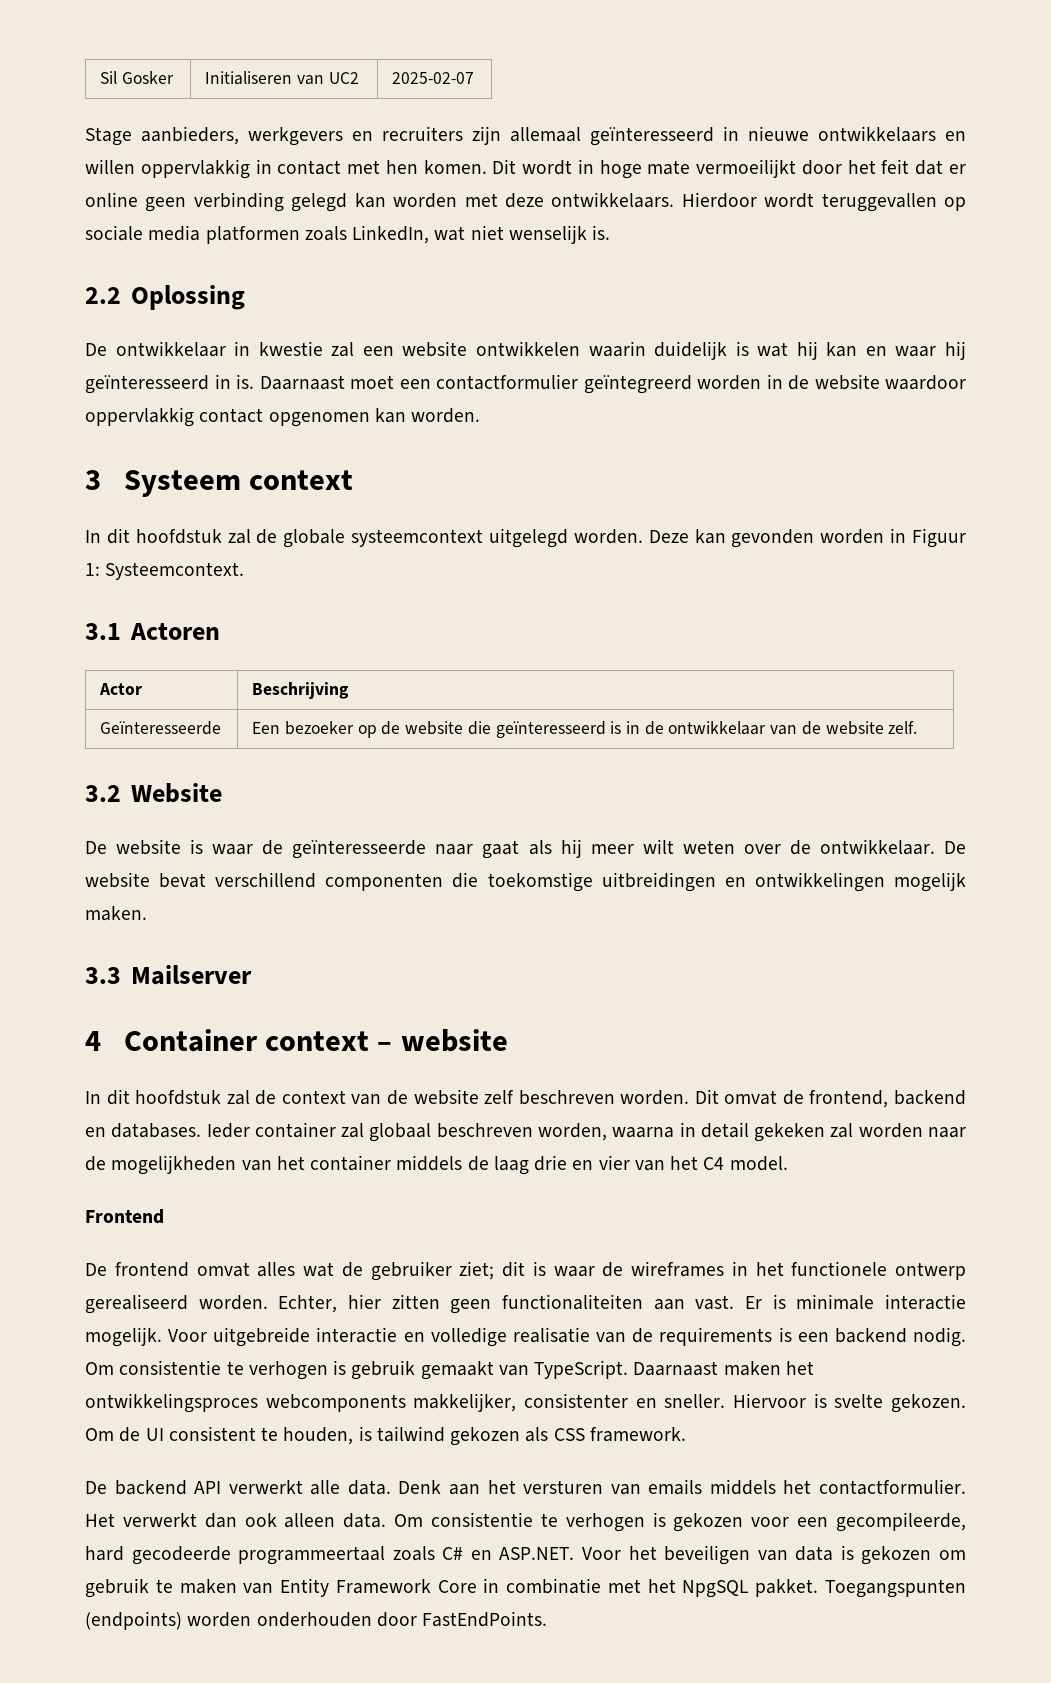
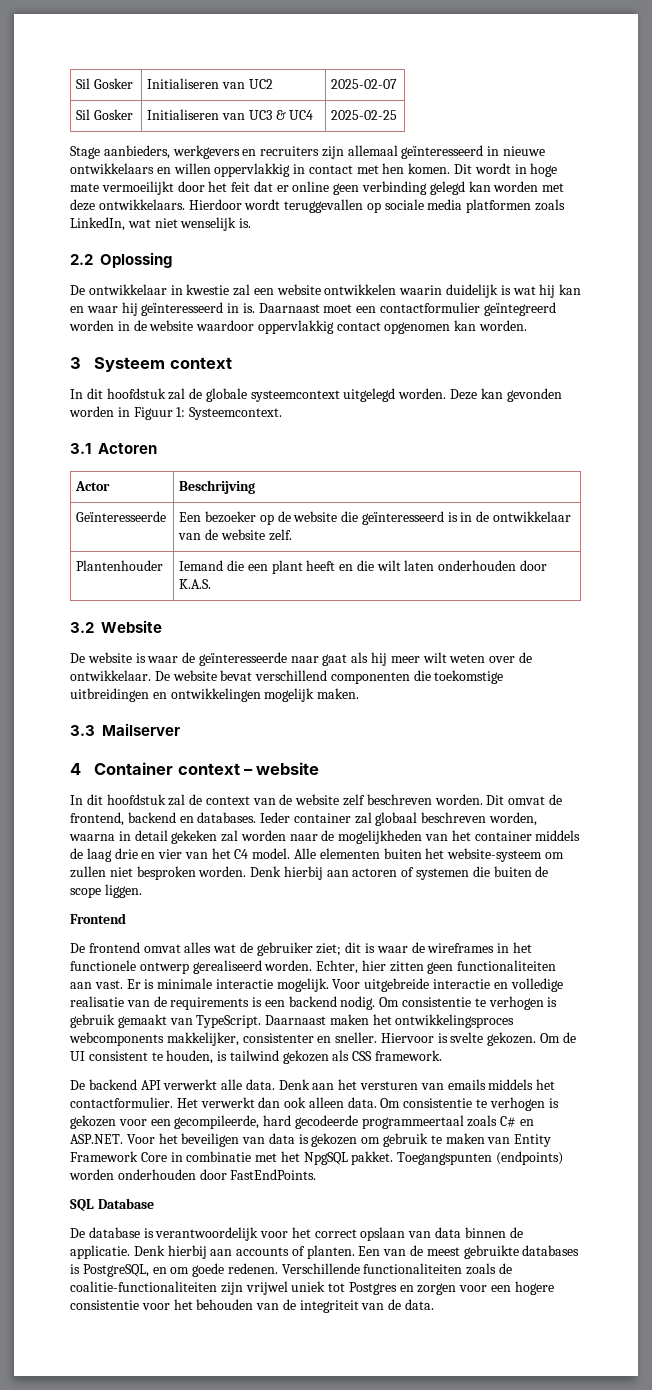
(475, 78) none -> [76,109,133,120] [147,109,314,120] [331,110,398,120] // Sil Gosker | Initialiseren van UC3 & UC4 | 2025-02-25
(918, 727) none -> [76,560,164,571] [179,560,547,574] [179,579,212,589] // Plantenhouder | Iemand die een plant heeft en die wilt laten onderhouden door K.A.S.
(788, 1163) none -> [294,848,564,862] [70,866,549,880] [70,884,142,898] Alle elementen buiten het website-systeem om zullen niet besproken worden. Denk hierbij aan actoren of systemen die buiten de scope liggen.
(548, 1619) none -> [70,1198,154,1211] [70,1227,523,1241] [70,1245,580,1259] [70,1263,513,1277] [70,1281,554,1295] [70,1299,435,1313] // SQL Database // De database is verantwoordelijk voor het correct opslaan van data binnen de applicatie. Denk hierbij aan accounts of planten. Een van de meest gebruikte databases is PostgreSQL, en om goede redenen. Verschillende functionaliteiten zoals de coalitie-functionaliteiten zijn vrijwel uniek tot Postgres en zorgen voor een hogere consistentie voor het behouden van de integriteit van de data.

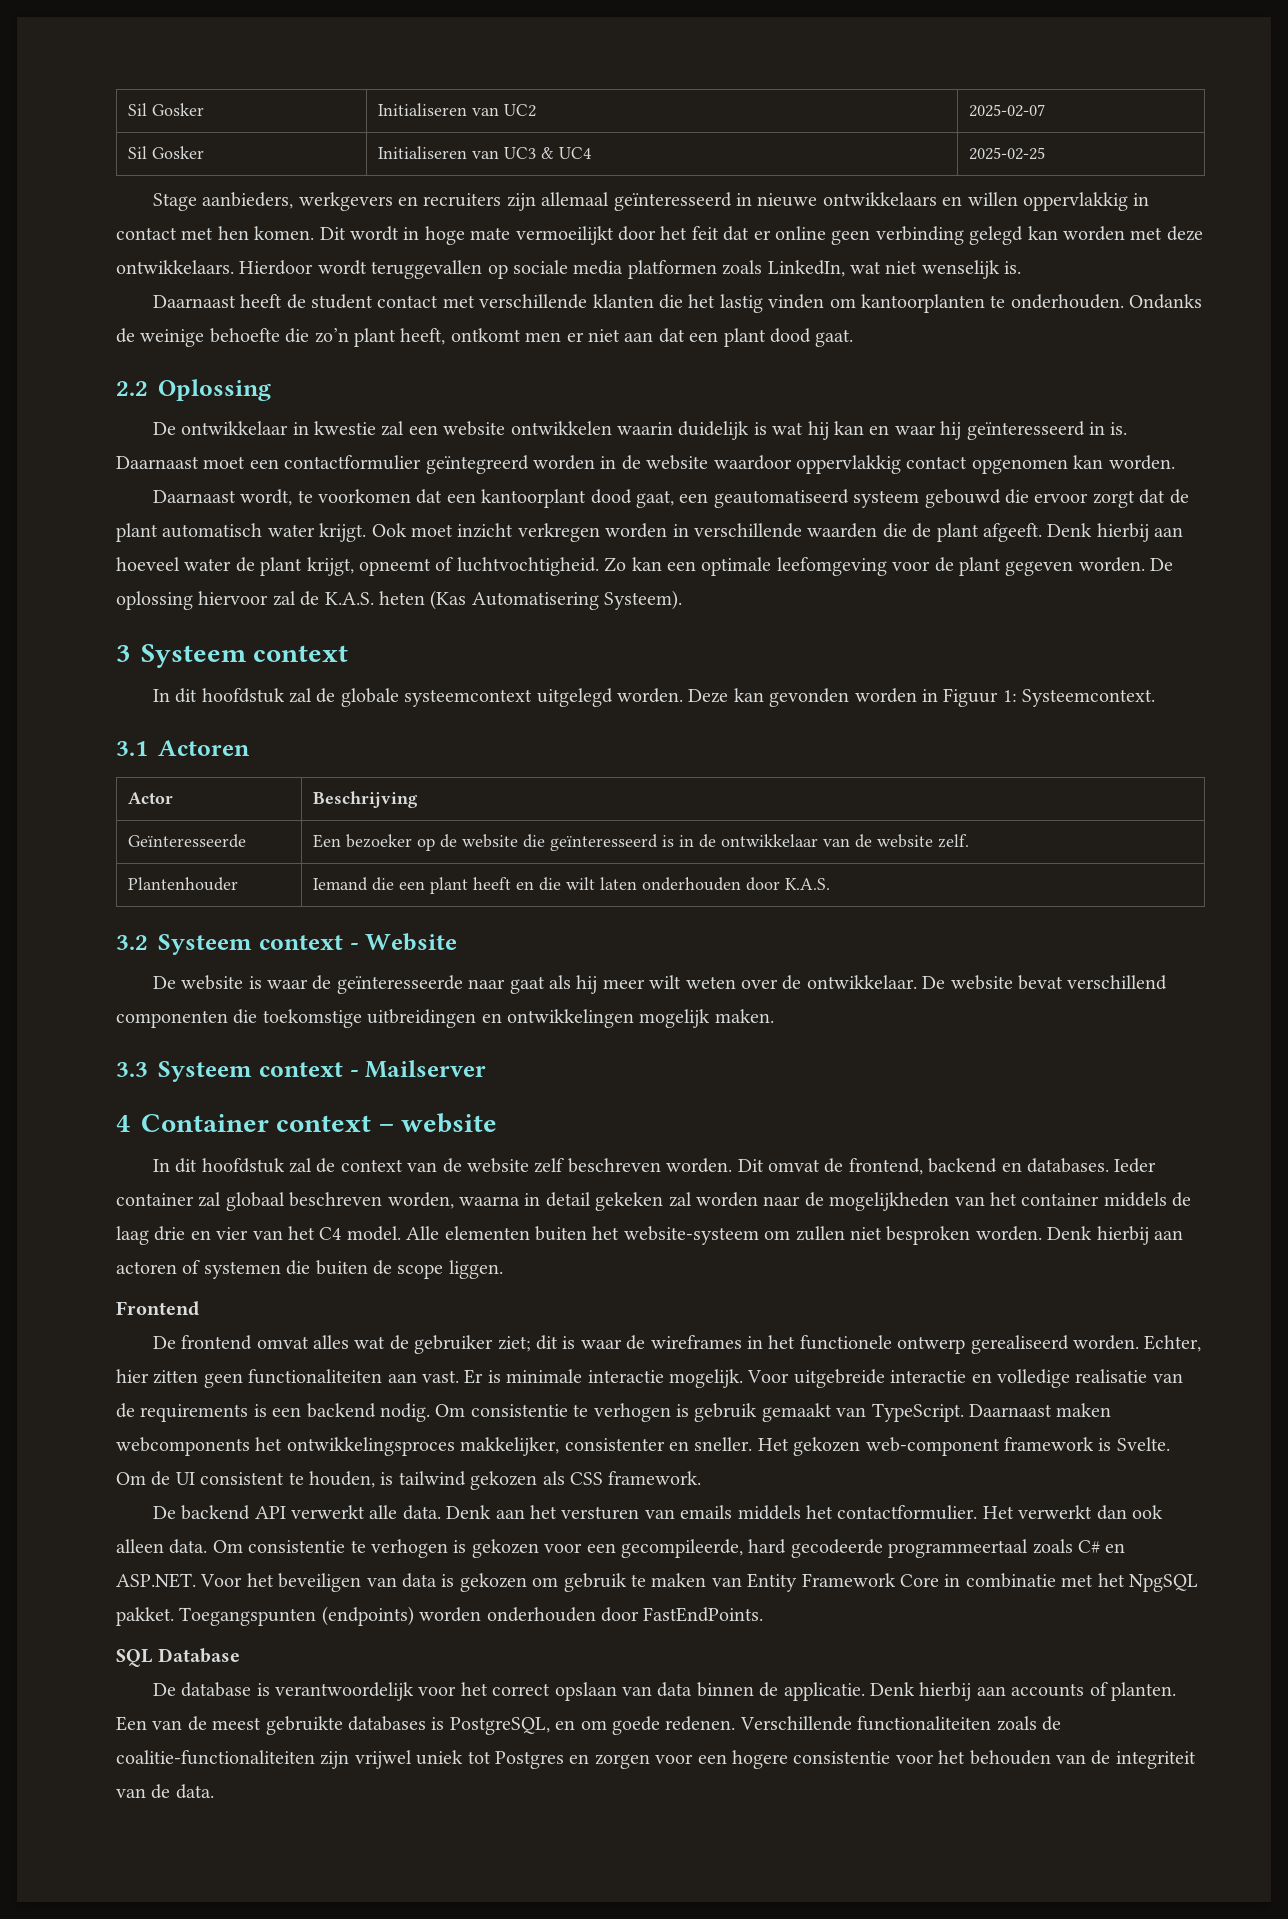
(252, 223) none -> [152,294,1203,313] [116,328,854,347] // Daarnaast heeft de student contact met verschillende klanten die het lastig vinden om kantoorplanten te onderhouden. Ondanks de weinige behoefte die zo’n plant heeft, ontkomt men er niet aan dat een plant dood gaat.
(528, 325) none -> [152,489,1189,508] [116,523,1184,542] [116,557,1174,576] [116,590,683,610] // Daarnaast wordt, te voorkomen dat een kantoorplant dood gaat, een geautomatiseerd systeem gebouwd die ervoor zorgt dat de plant automatisch water krijgt. Ook moet inzicht verkregen worden in verschillende waarden die de plant afgeeft. Denk hierbij aan hoeveel water de plant krijgt, opneemt of luchtvochtigheid. Zo kan een optimale leefomgeving voor de plant gegeven worden. De oplossing hiervoor zal de K.A.S. heten (Kas Automatisering Systeem).
(94, 627) none -> [158,934,359,955] Systeem context -
(95, 730) none -> [158,1061,359,1082] Systeem context -
(369, 1019) none -> [116,1437,250,1456] webcomponents
[69,1032,164,1046] webcomponents -> (455, 1446) none
[380,1032,537,1046] Hiervoor is svelte gekozen. -> [757,1437,1170,1456] Het gekozen web-component framework is Svelte.

